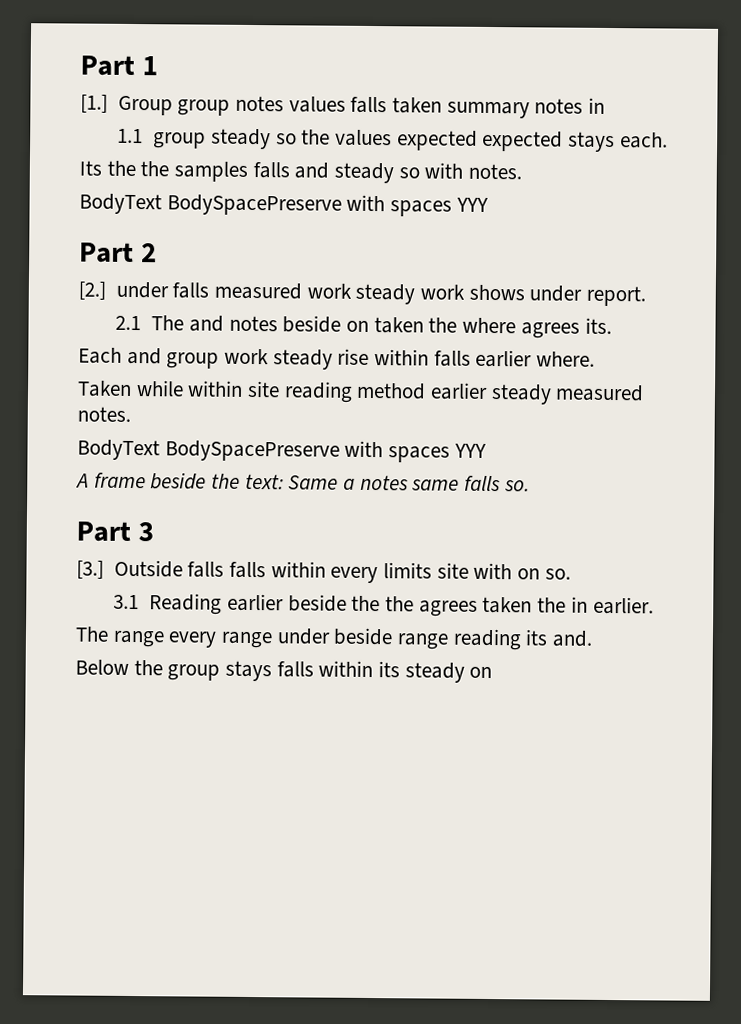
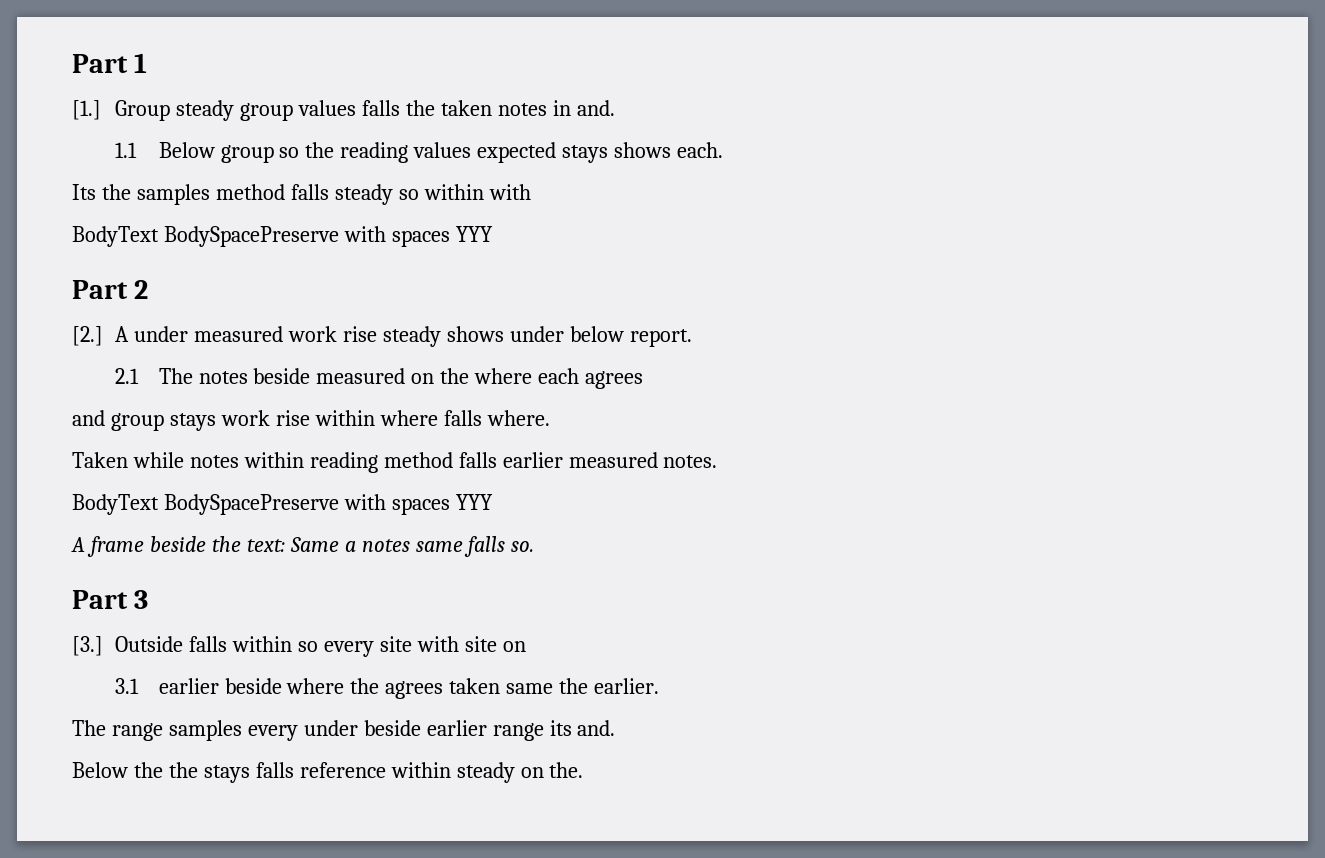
[177,95,530,119] group notes values falls taken summary -> [176,100,492,121] steady group values falls the taken
(605, 105) none -> [576,100,615,116] and.
[153,128,272,150] group steady -> [158,142,274,163] Below group
(331, 137) none -> [340,142,409,163] reading
[482,130,616,153] expected stays -> [562,142,672,163] stays shows
[140,161,523,184] the samples falls and steady so with notes. -> [136,184,531,205] samples method falls steady so within with
[115,281,465,305] under falls measured work steady work -> [115,326,441,347] A under measured work rise steady
(583, 293) none -> [569,326,624,342] below
[189,315,225,332] and -> (193, 376) none
[346,317,424,334] on taken -> [316,368,435,384] measured on
[520,317,612,339] [78,347,596,370] [77,380,552,405] agrees its. // Each and group work steady rise within falls earlier where. // Taken while within site reading method earlier steady -> [538,368,644,389] [72,410,550,431] [72,452,563,473] each agrees // and group stays work rise within where falls where. // Taken while notes within reading method falls earlier
[228,561,432,584] falls within every limits -> [232,636,375,657] within so every
[516,568,571,580] on so. -> [464,636,526,652] site on
[149,593,223,615] Reading -> (140, 686) none
[351,595,381,612] the -> [286,678,345,694] where
[537,596,588,613] the in -> [506,678,589,694] same the
[168,627,522,651] every range under beside range reading -> [168,720,544,741] samples every under beside earlier range
[167,664,221,681] group -> [168,762,198,778] the
[318,660,401,678] within its -> [299,762,451,778] reference within
(493, 672) none -> [549,762,584,778] the.

